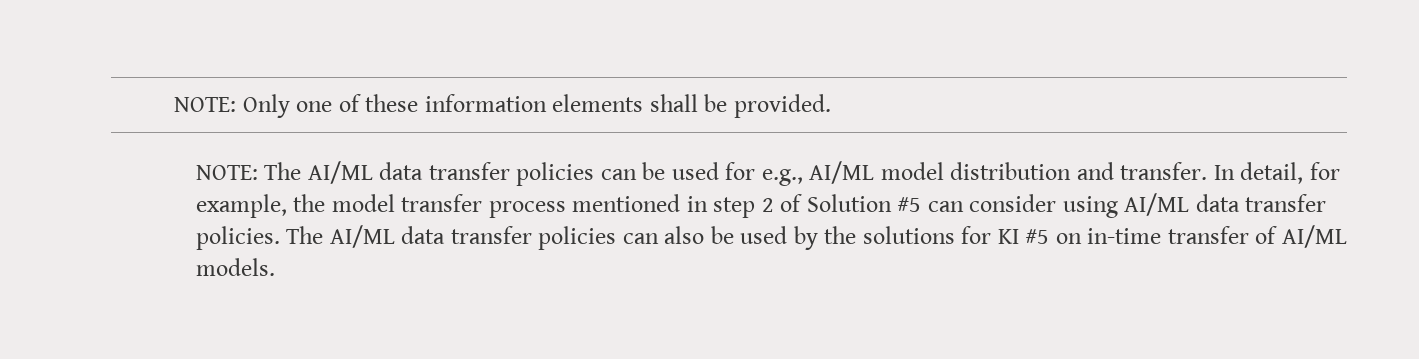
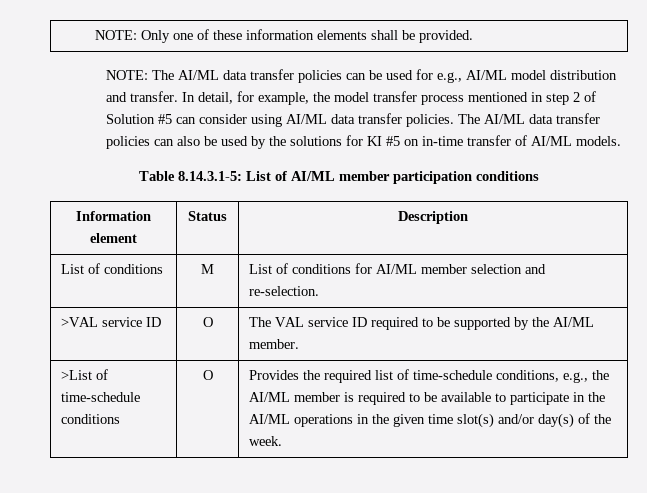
(275, 267) none -> [139,171,539,184] [76,211,151,221] [90,233,137,243] [188,211,227,221] [398,211,468,224] [61,263,164,274] [201,264,214,274] [249,263,547,274] [249,286,320,296] [61,317,162,327] [202,317,213,327] [249,317,595,330] [249,339,300,349] [61,369,109,380] [61,392,141,402] [61,414,121,424] [202,370,213,380] [249,369,610,383] [249,392,606,405] [249,413,612,428] [249,436,283,446] // Table 8.14.3.1-5: List of AI/ML member participation conditions // Information element | Status | Description // List of conditions | M | List of conditions for AI/ML member selection and re-selection. // >VAL service ID | O | The VAL service ID required to be supported by the AI/ML member. // >List of time-schedule conditions | O | Provides the required list of time-schedule conditions, e.g., the AI/ML member is required to be available to participate in the AI/ML operations in the given time slot(s) and/or day(s) of the week.

